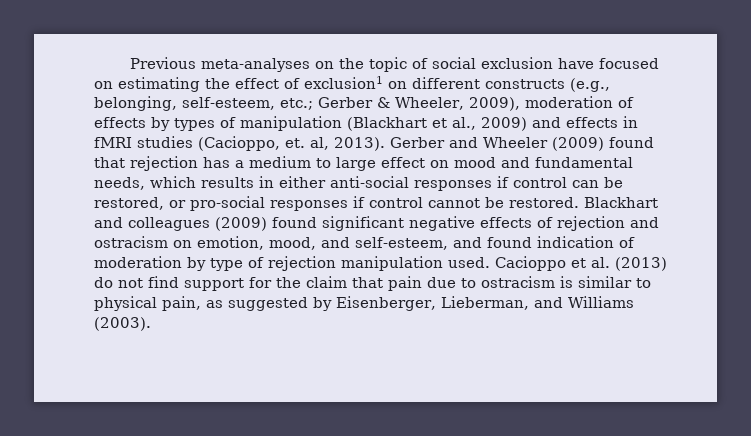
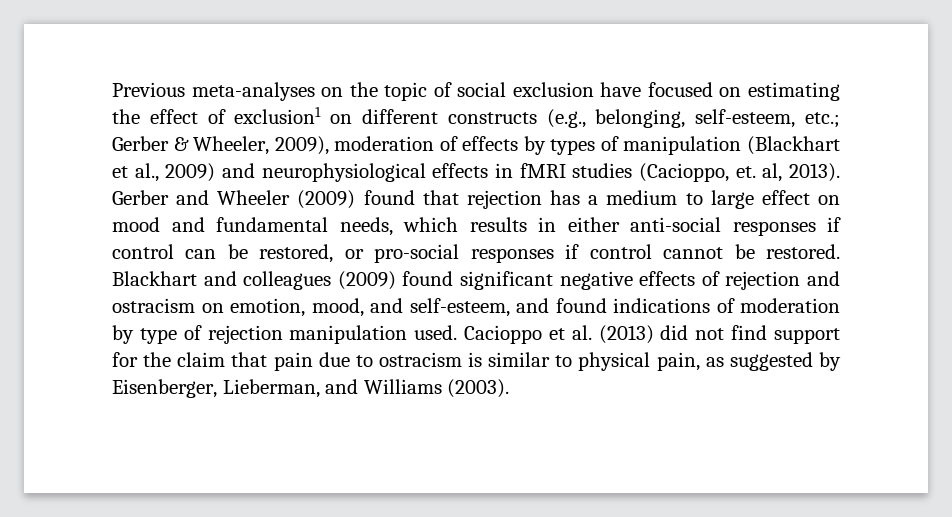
(561, 122) none -> [261,163,426,182] neurophysiological
[537,236,614,248] indication -> [613,298,710,313] indications
[94,277,113,288] do -> [660,325,689,340] did

